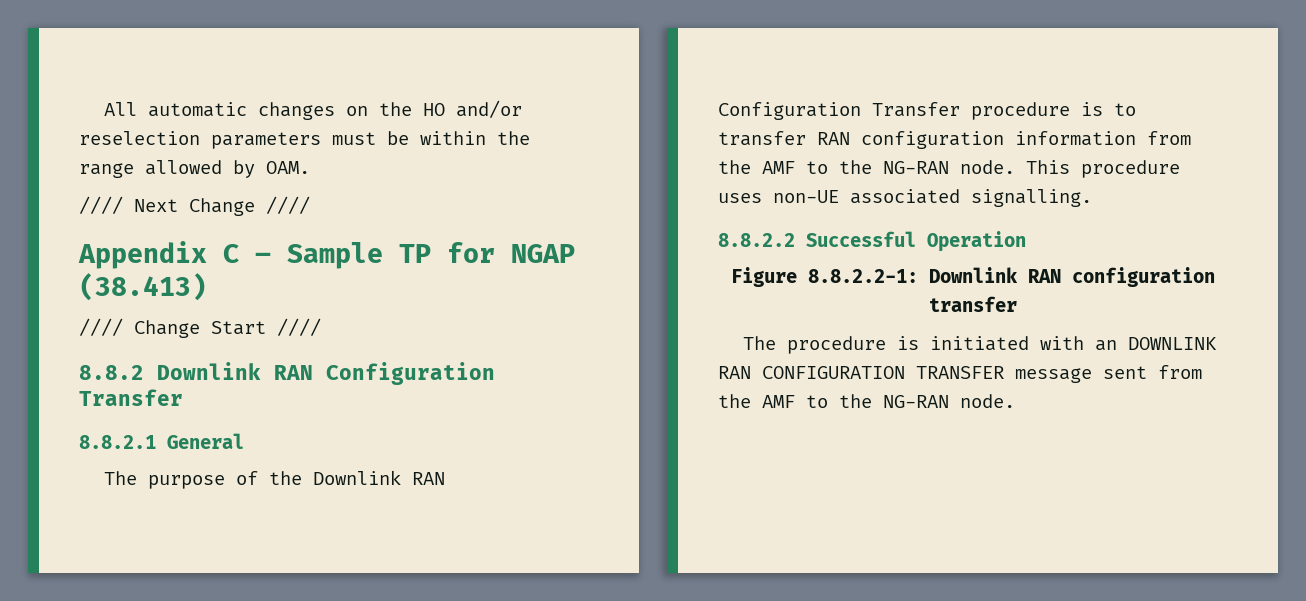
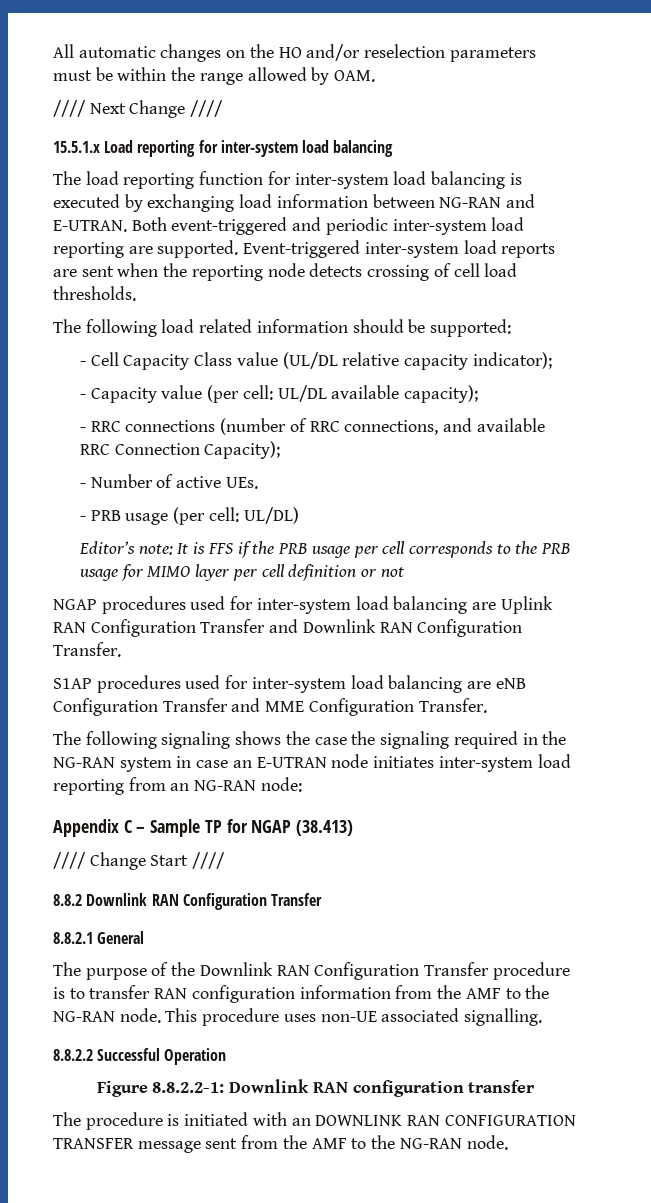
(310, 205) none -> [53,140,394,157] [53,171,522,189] [53,194,536,212] [53,217,525,235] [53,240,556,258] [53,263,518,281] [53,286,136,301] [53,319,512,337] [79,352,552,370] [79,385,479,403] [79,418,545,435] [79,441,281,459] [79,474,258,489] [79,507,299,525] [78,541,571,558] [79,564,404,581] [53,596,553,614] [53,619,523,637] [53,642,121,657] [53,675,526,693] [53,698,487,716] [53,731,567,749] [53,754,571,772] [53,777,302,795] // 15.5.1.x Load reporting for inter-system load balancing // The load reporting function for inter-system load balancing is executed by exchanging load information between NG-RAN and E-UTRAN. Both event-triggered and periodic inter-system load reporting are supported. Event-triggered inter-system load reports are sent when the reporting node detects crossing of cell load thresholds. // The following load related information should be supported: // - Cell Capacity Class value (UL/DL relative capacity indicator); // - Capacity value (per cell: UL/DL available capacity); // - RRC connections (number of RRC connections, and available RRC Connection Capacity); // - Number of active UEs. // - PRB usage (per cell: UL/DL) // Editor’s note: It is FFS if the PRB usage per cell corresponds to the PRB usage for MIMO layer per cell definition or not // NGAP procedures used for inter-system load balancing are Uplink RAN Configuration Transfer and Downlink RAN Configuration Transfer. // S1AP procedures used for inter-system load balancing are eNB Configuration Transfer and MME Configuration Transfer. // The following signaling shows the case the signaling required in the NG-RAN system in case an E-UTRAN node initiates inter-system load reporting from an NG-RAN node:

